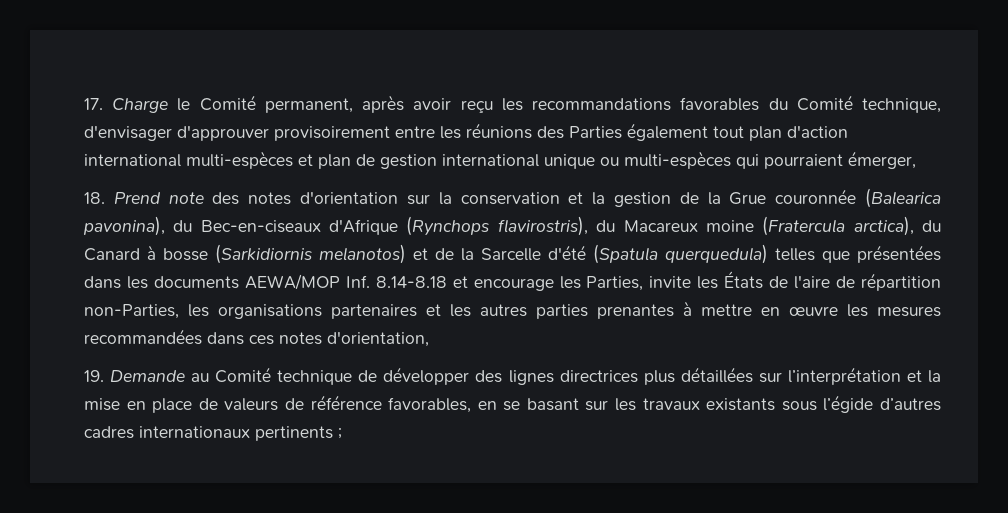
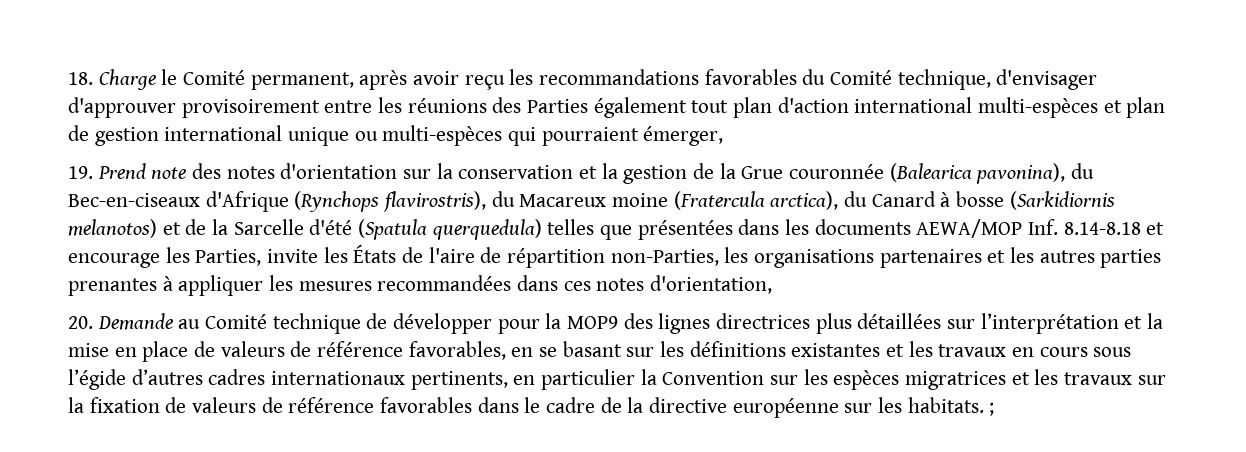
[84,98,103,110] 17. -> [68,72,93,85] 18.
[84,192,105,204] 18. -> [68,166,93,179] 19.
[701,304,838,316] mettre en œuvre -> [178,275,264,296] appliquer
[84,370,104,382] 19. -> [68,316,93,329] 20.
(470, 376) none -> [497,313,619,334] pour la MOP9
[642,398,776,411] travaux existants -> [689,341,1088,357] définitions existantes et les travaux en cours
[255,426,333,441] pertinents -> [410,369,1166,390] [68,397,984,418] pertinents, en particulier la Convention sur les espèces migratrices et les travaux sur la fixation de valeurs de référence favorables dans le cadre de la directive européenne sur les habitats.

